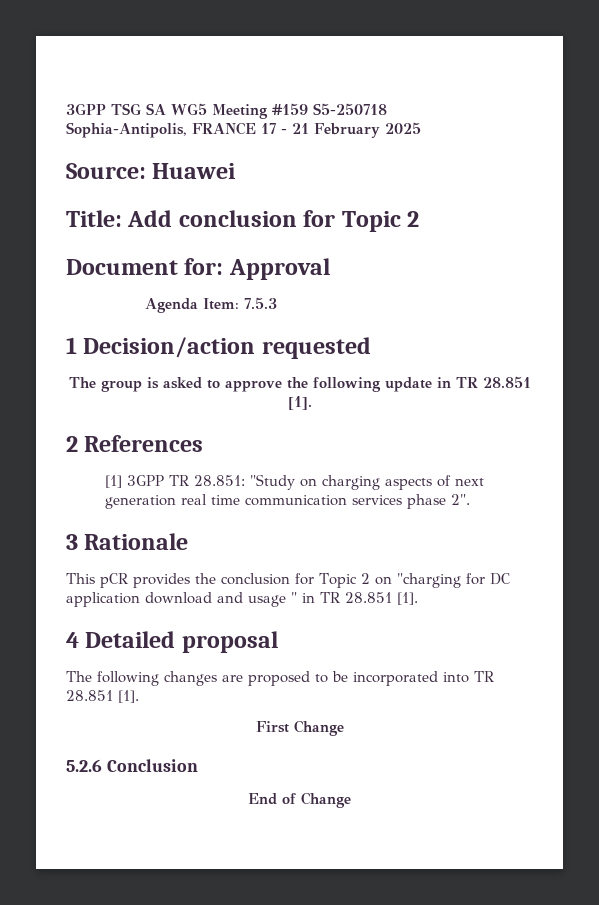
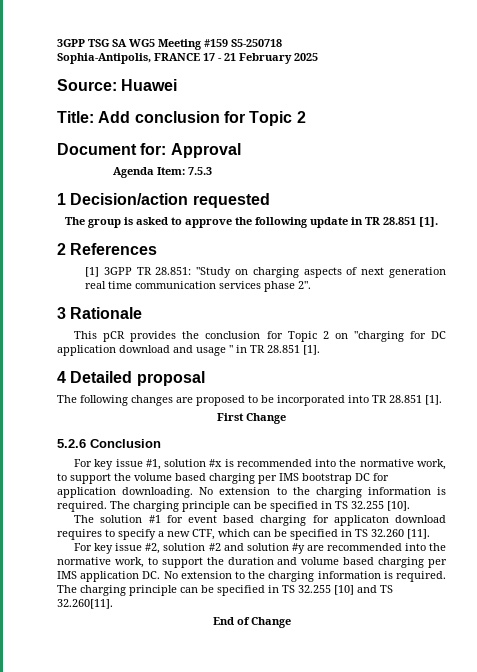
(198, 765) none -> [74,459,446,470] [57,473,389,484] [57,487,446,498] [57,501,410,512] [74,515,446,526] [57,529,430,540] [74,543,446,554] [57,557,447,568] [57,571,446,582] [57,585,393,596] [57,599,113,609] // For key issue #1, solution #x is recommended into the normative work, to support the volume based charging per IMS bootstrap DC for application downloading. No extension to the charging information is required. The charging principle can be specified in TS 32.255 [10]. // The solution #1 for event based charging for applicaton download requires to specify a new CTF, which can be specified in TS 32.260 [11]. // For key issue #2, solution #2 and solution #y are recommended into the normative work, to support the duration and volume based charging per IMS application DC. No extension to the charging information is required. The charging principle can be specified in TS 32.255 [10] and TS 32.260[11].

